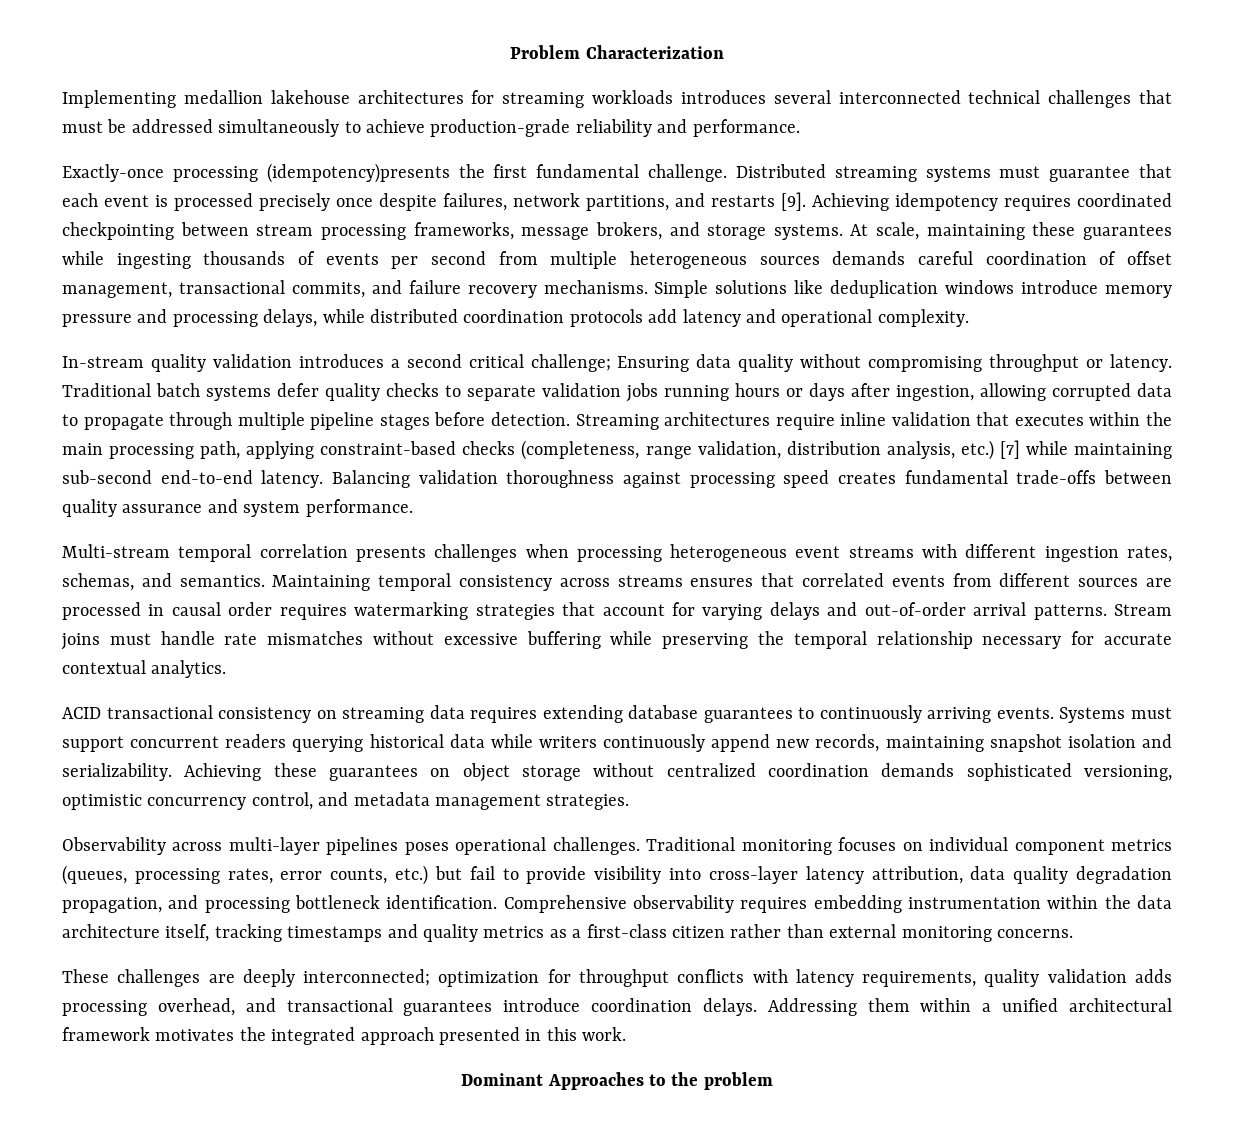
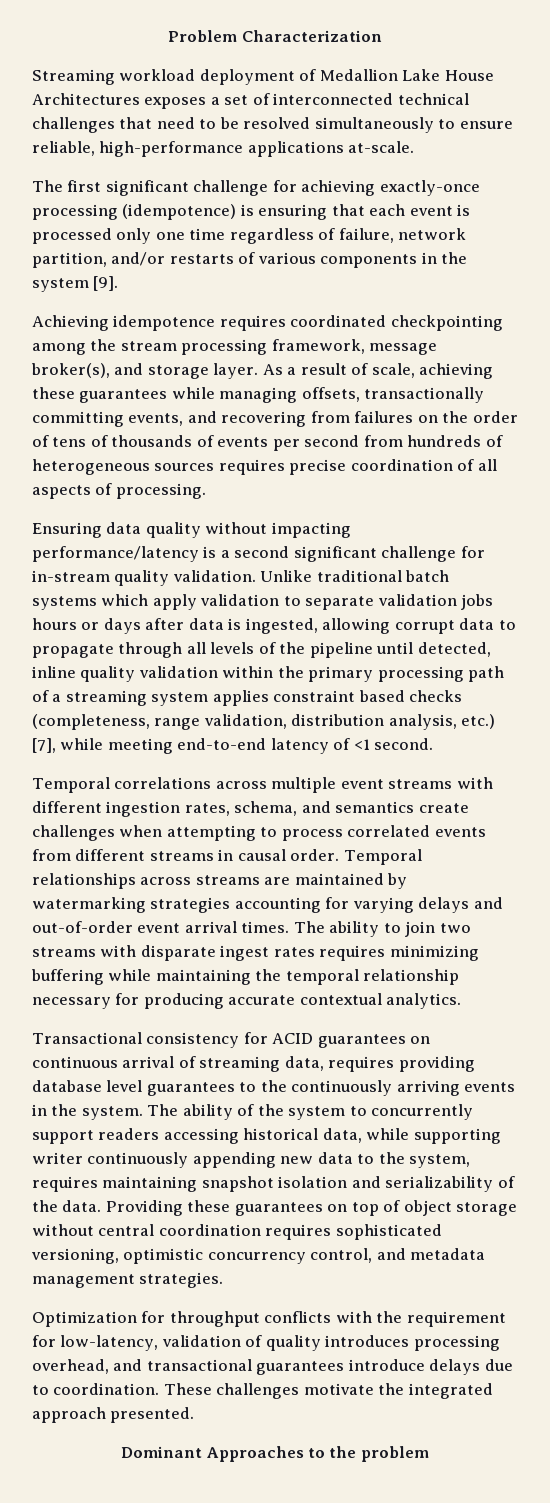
[62,90,1173,108] [62,119,800,137] [62,163,1131,183] Implementing medallion lakehouse architectures for streaming workloads introduces several interconnected technical challenges that must be addressed simultaneously to achieve production-grade reliability and performance. // Exactly-once processing (idempotency)presents the first fundamental challenge. Distributed streaming systems must guarantee -> [32,69,494,85] [32,93,469,109] [32,117,513,133] [32,141,415,157] [32,180,480,196] [32,204,328,220] Streaming workload deployment of Medallion Lake House Architectures exposes a set of interconnected technical challenges that need to be resolved simultaneously to ensure reliable, high-performance applications at-scale. // The first significant challenge for achieving exactly-once processing (idempotence) is ensuring
[259,193,775,211] precisely once despite failures, network partitions, and restarts -> [116,228,467,244] [32,252,468,268] [32,278,89,292] only one time regardless of failure, network partition, and/or restarts of various components in the system
[812,193,998,211] Achieving idempotency -> [32,315,216,331] // Achieving idempotence
[180,222,1172,240] [62,251,191,269] between stream processing frameworks, message brokers, and storage systems. At scale, maintaining these guarantees while ingesting -> [32,339,438,355] [31,363,494,379] [32,387,485,403] [32,411,518,427] [32,435,108,447] among the stream processing framework, message broker(s), and storage layer. As a result of scale, achieving these guarantees while managing offsets, transactionally committing events, and recovering from failures on the order of tens of
[550,251,1172,269] [62,280,1172,298] [62,309,969,327] [62,354,1172,372] [62,383,439,401] multiple heterogeneous sources demands careful coordination of offset management, transactional commits, and failure recovery mechanisms. Simple solutions like deduplication windows introduce memory pressure and processing delays, while distributed coordination protocols add latency and operational complexity. // In-stream quality validation introduces a second critical challenge; Ensuring data quality without compromising throughput or latency. Traditional batch systems defer quality checks -> [407,435,503,447] [32,459,497,475] [32,483,206,499] [32,522,351,538] [32,546,485,562] [32,570,450,586] [32,594,280,610] hundreds of heterogeneous sources requires precise coordination of all aspects of processing. // Ensuring data quality without impacting performance/latency is a second significant challenge for in-stream quality validation. Unlike traditional batch systems which apply validation
[664,385,729,401] running -> (494, 602) none
[896,383,1172,401] [62,412,1172,430] [62,441,457,459] ingestion, allowing corrupted data to propagate through multiple pipeline stages before detection. Streaming architectures require inline validation that executes within the main processing path, applying constraint-based -> [188,618,516,634] [32,642,491,658] [32,666,505,682] [32,690,405,706] data is ingested, allowing corrupt data to propagate through all levels of the pipeline until detected, inline quality validation within the primary processing path of a streaming system applies constraint based
[999,440,1172,459] [62,470,1172,488] [62,499,413,517] [62,544,788,562] [7] while maintaining sub-second end-to-end latency. Balancing validation thoroughness against processing speed creates fundamental trade-offs between quality assurance and system performance. // Multi-stream temporal correlation presents challenges when processing heterogeneous -> [32,738,434,754] [32,777,337,793] [7], while meeting end-to-end latency of <1 second. // Temporal correlations across multiple
[62,573,1172,591] [62,602,665,620] schemas, and semantics. Maintaining temporal consistency across streams ensures that correlated events from different sources are processed in causal order requires watermarking strategies that account -> [234,801,469,816] [32,825,486,841] [32,849,422,865] [32,873,408,889] [32,897,321,913] schema, and semantics create challenges when attempting to process correlated events from different streams in causal order. Temporal relationships across streams are maintained by watermarking strategies accounting
[973,602,1172,620] [61,631,518,650] arrival patterns. Stream joins must handle rate mismatches without excessive -> [137,921,471,937] [32,945,479,961] event arrival times. The ability to join two streams with disparate ingest rates requires minimizing
[662,633,749,649] preserving -> [155,969,251,985] maintaining
(1095, 638) none -> [143,993,224,1009] producing
[62,705,699,723] ACID transactional consistency on streaming data requires extending database -> [32,1032,431,1048] [32,1056,475,1072] [32,1080,143,1092] Transactional consistency for ACID guarantees on continuous arrival of streaming data, requires providing database level
(815, 713) none -> [260,1080,287,1092] the
[996,707,1172,723] [62,734,1172,752] [62,763,262,781] events. Systems must support concurrent readers querying historical data while writers continuously append new records, maintaining snapshot isolation and serializability. Achieving -> [464,1082,516,1092] [32,1104,474,1120] [32,1128,501,1144] [32,1152,471,1168] [32,1176,515,1192] [32,1200,183,1216] events in the system. The ability of the system to concurrently support readers accessing historical data, while supporting writer continuously appending new data to the system, requires maintaining snapshot isolation and serializability of the data. Providing
(451, 772) none -> [351,1200,401,1216] top of
[666,763,955,777] centralized coordination demands -> [98,1224,332,1240] central coordination requires
[62,837,1172,855] [62,865,1173,885] [62,895,1172,913] [62,924,1073,942] [62,969,1172,987] Observability across multi-layer pipelines poses operational challenges. Traditional monitoring focuses on individual component metrics (queues, processing rates, error counts, etc.) but fail to provide visibility into cross-layer latency attribution, data quality degradation propagation, and processing bottleneck identification. Comprehensive observability requires embedding instrumentation within the data architecture itself, tracking timestamps and quality metrics as a first-class citizen rather than external monitoring concerns. // These challenges are deeply interconnected; optimization for throughput conflicts with latency requirements, quality validation adds -> [32,1311,506,1327] [32,1335,410,1351] Optimization for throughput conflicts with the requirement for low-latency, validation of quality introduces
[591,998,1172,1016] [62,1027,627,1045] coordination delays. Addressing them within a unified architectural framework motivates the integrated approach presented in this work. -> [429,1359,513,1375] [32,1383,493,1399] [32,1407,195,1423] delays due to coordination. These challenges motivate the integrated approach presented.

